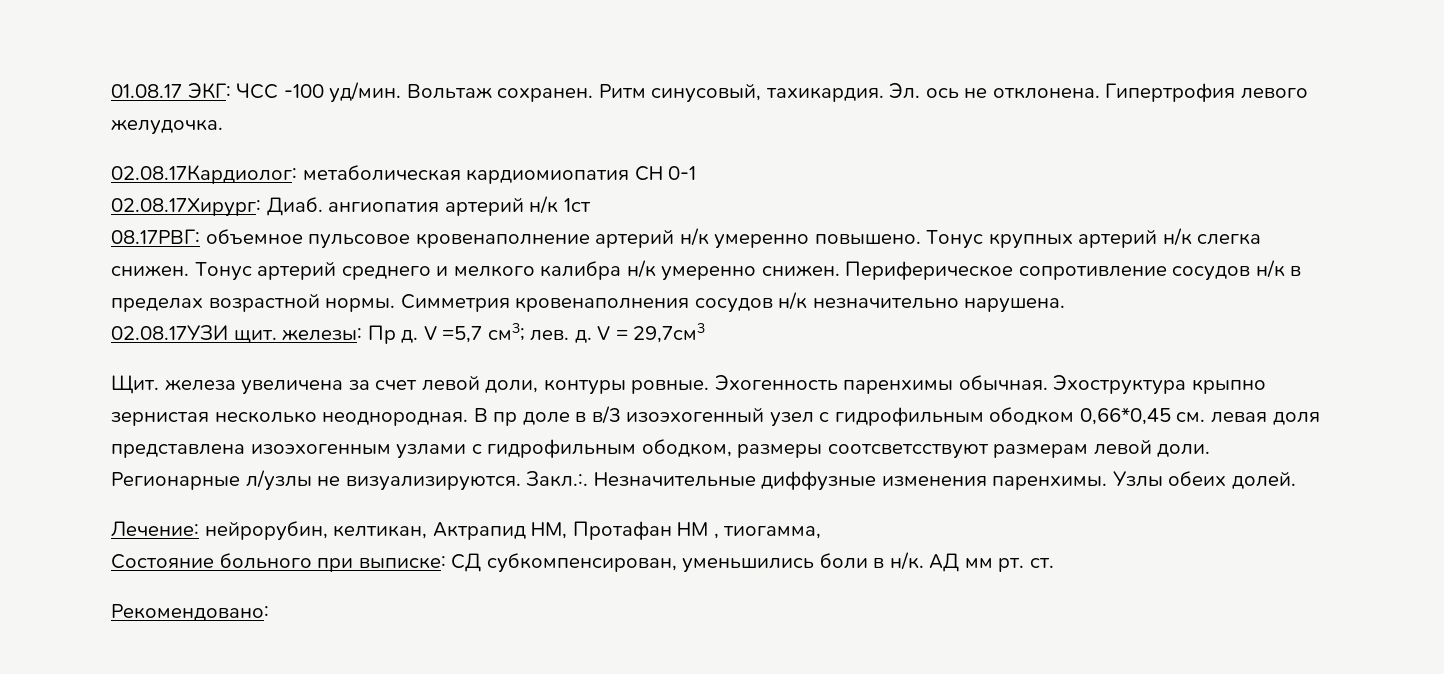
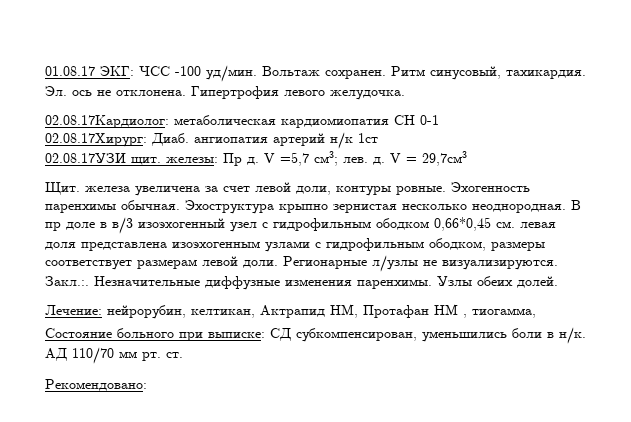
[111,228,1262,249] [111,260,1302,281] [111,292,1066,313] // 08.17РВГ: объемное пульсовое кровенаполнение артерий н/к умеренно повышено. Тонус крупных артерий н/к слегка снижен. Тонус артерий среднего и мелкого калибра н/к умеренно снижен. Периферическое сопротивление сосудов н/к в пределах возрастной нормы. Симметрия кровенаполнения сосудов н/к незначительно нарушена. -> (378, 138) none
[827,444,989,459] соотсветсствуют -> [45,260,132,270] соответствует
(960, 562) none -> [72,347,114,364] 110/70

